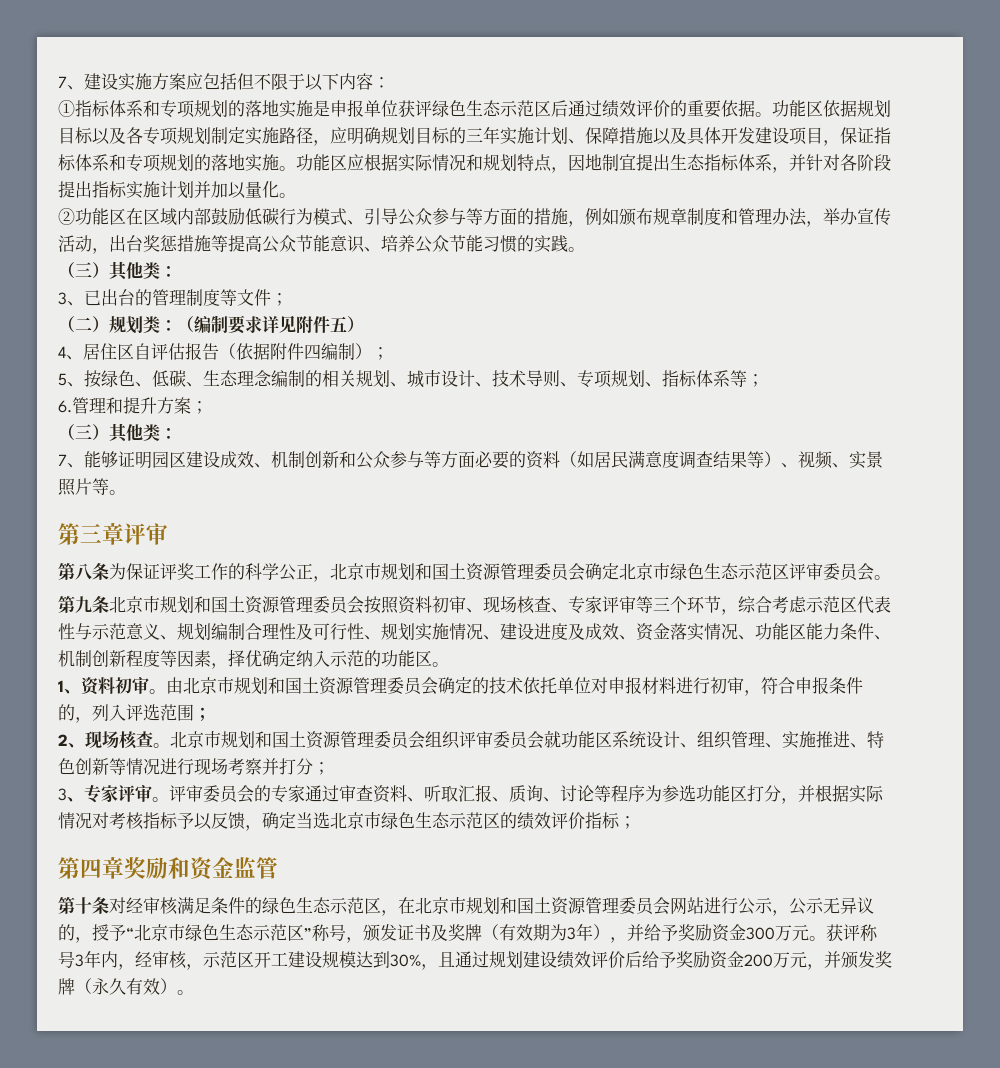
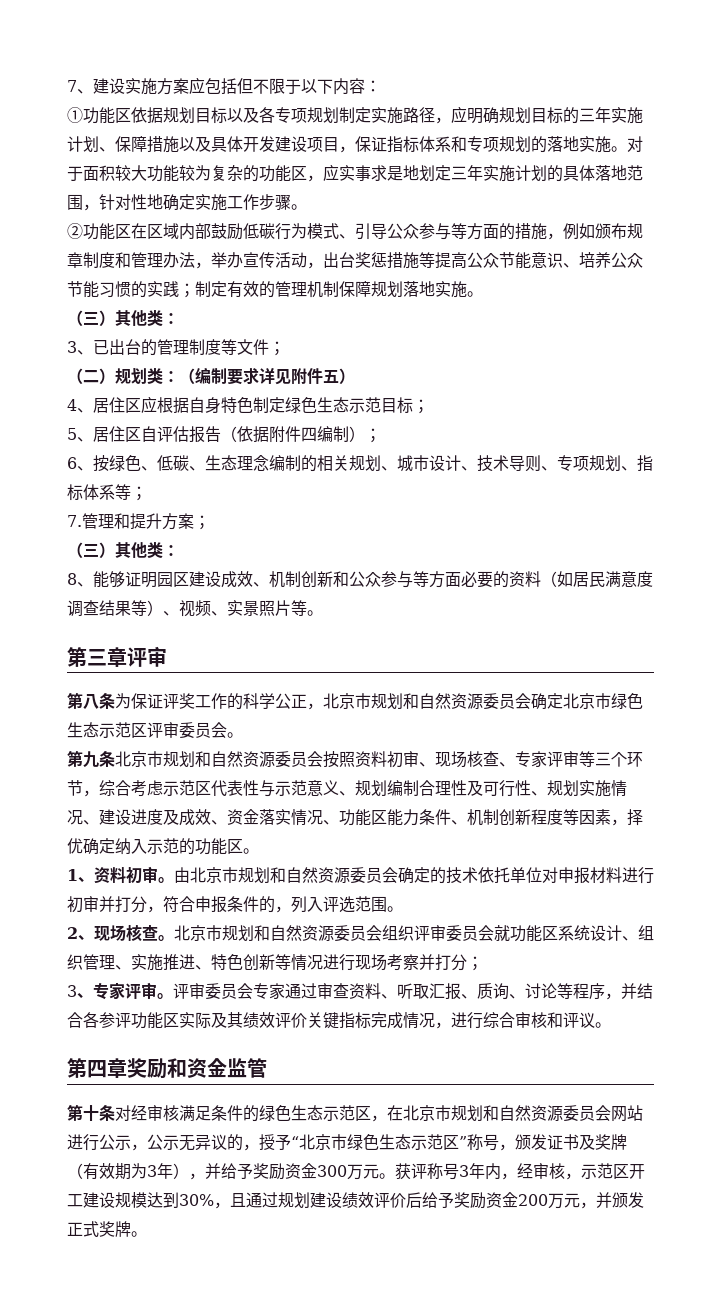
[75,100,772,118] 指标体系和专项规划的落地实施是申报单位获评绿色生态示范区后通过绩效评价的重要依据。 -> (83, 115) none
[296,154,891,173] [58,181,279,199] 功能区应根据实际情况和规划特点，因地制宜提出生态指标体系，并针对各阶段提出指标实施计划并加以量化 -> [627,136,643,152] [67,164,643,182] [67,194,291,211] 对于面积较大功能较为复杂的功能区，应实事求是地划定三年实施计划的具体落地范围，针对性地确定实施工作步骤
(568, 243) none -> [179,281,467,298] ；制定有效的管理机制保障规划落地实施
(134, 351) none -> [141,396,429,414] [67,426,141,442] 应根据自身特色制定绿色生态示范目标； // 5、居住区
[58,373,67,386] 5 -> [67,457,77,469] 6
[58,400,72,413] 6. -> [67,515,82,527] 7.
[58,454,67,466] 7 -> [67,573,77,585] 8
[432,563,534,581] 国土资源管理 -> [419,693,483,710] 自然资源
[211,596,313,614] 国土资源管理 -> [211,751,275,768] 自然资源
[285,677,387,695] 国土资源管理 -> [286,867,350,884] 自然资源
(744, 685) none -> [99,896,147,913] 并打分
[194,707,211,721] ； -> [387,906,403,912] 。
[272,731,374,749] 国土资源管理 -> [270,925,334,942] 自然资源
[254,785,271,802] 的 -> (253, 991) none
[645,785,884,804] [58,812,636,831] 为参选功能区打分，并根据实际情况对考核指标予以反馈，确定当选北京市绿色生态示范区的绩效评价指标； -> [605,983,653,1000] [67,1012,611,1029] ，并结合各参评功能区实际及其绩效评价关键指标完成情况，进行综合审核和评议。
[517,897,619,915] 国土资源管理 -> [499,1105,563,1122] 自然资源
[875,951,892,968] [58,978,177,995] 奖牌（永久有效） -> [67,1221,131,1237] 正式奖牌

